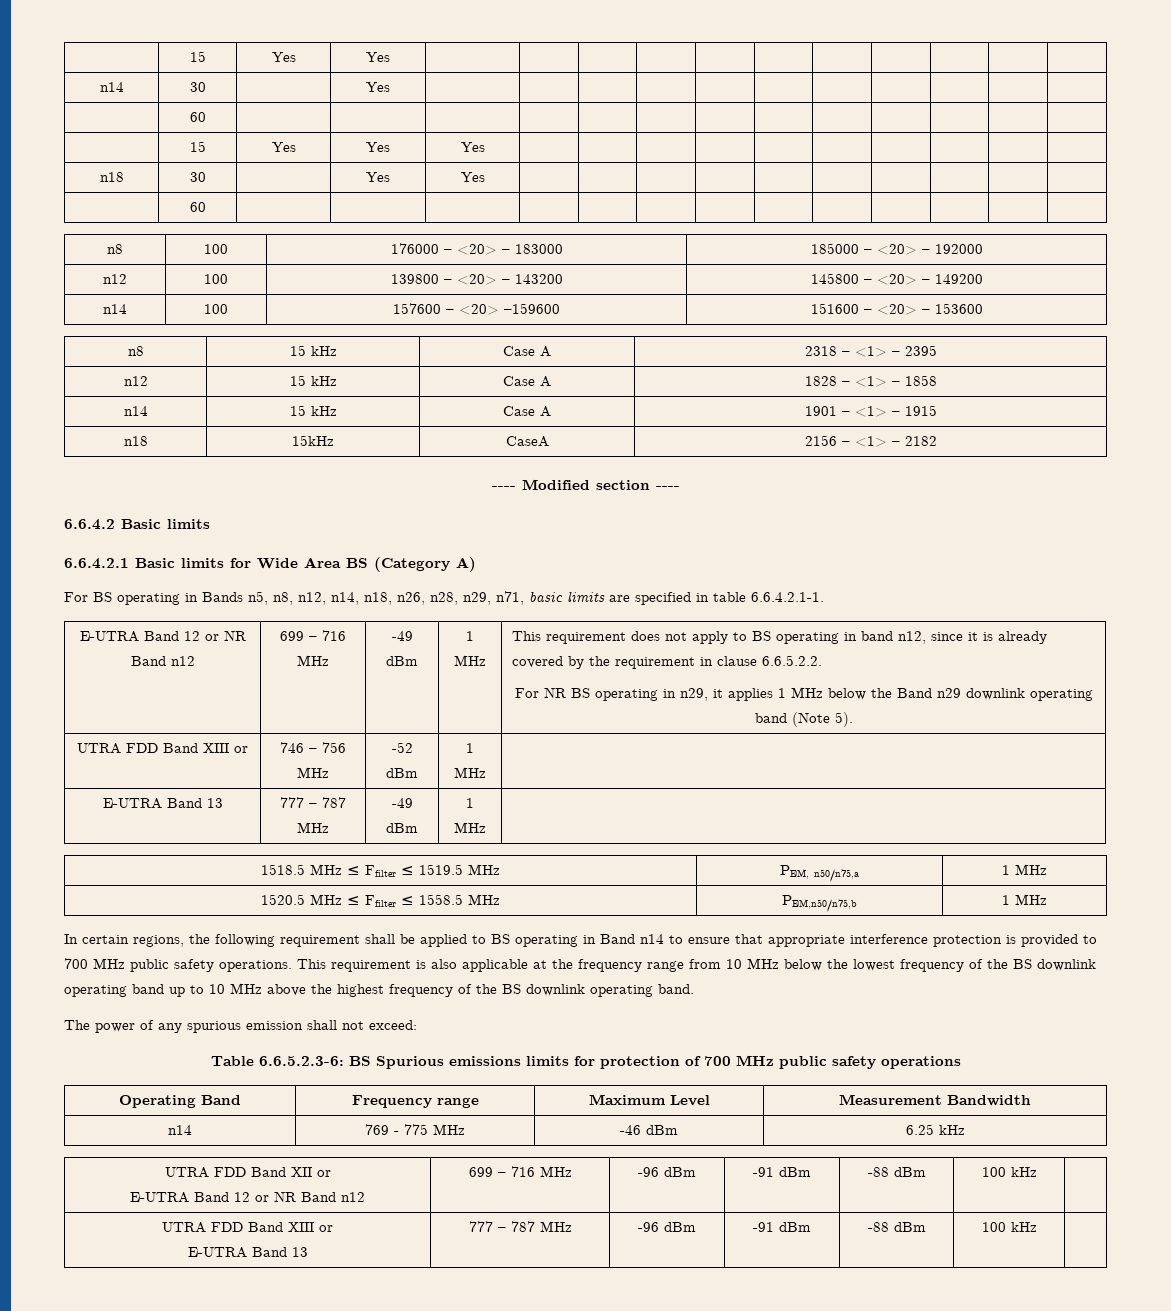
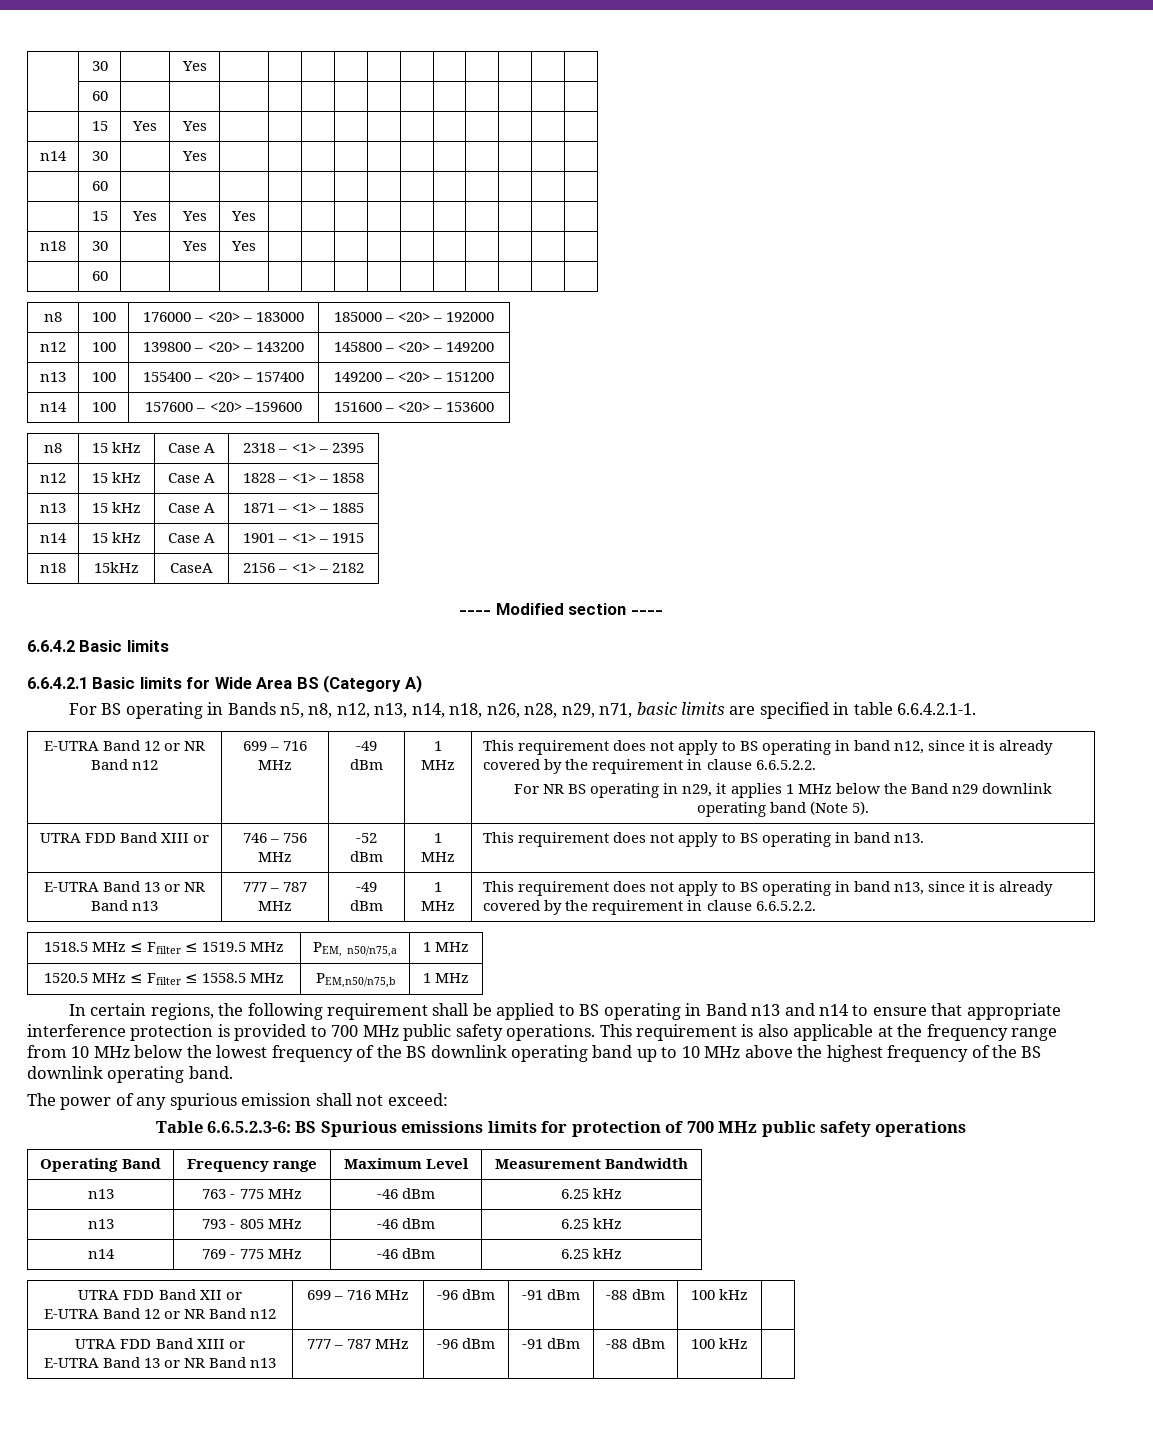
(189, 56) none -> [91,61,108,71] [181,61,207,71] [91,91,108,101] | 30 | | Yes | | | | | | | | | | | // | 60 | | | | | | | | | | | | | //
(983, 279) none -> [40,372,66,382] [91,372,116,382] [143,372,304,382] [333,372,495,382] // n13 | 100 | 155400 – <20> – 157400 | 149200 – <20> – 151200
(937, 380) none -> [40,503,66,513] [91,502,142,513] [167,503,216,513] [243,503,364,513] // n13 | 15 kHz | Case A | 1871 – <1> – 1885
(326, 598) none -> [374,703,408,718] n13,
[102,798,223,809] // E-UTRA Band 13 -> [483,832,924,847] [43,881,206,892] [90,900,159,911] This requirement does not apply to BS operating in band n13. // E-UTRA Band 13 or NR Band n13
(486, 827) none -> [483,881,1053,896] [483,900,816,915] This requirement does not apply to BS operating in band n13, since it is already covered by the requirement in clause 6.6.5.2.2.
(635, 939) none -> [751,1003,815,1016] n13 and
(1031, 1100) none -> [87,1189,114,1199] [202,1189,302,1199] [376,1188,436,1199] [560,1188,623,1199] [87,1219,114,1229] [202,1219,302,1229] [376,1218,436,1229] [560,1218,623,1229] // n13 | 763 - 775 MHz | -46 dBm | 6.25 kHz // n13 | 793 - 805 MHz | -46 dBm | 6.25 kHz
(308, 1252) none -> [164,1357,277,1368] or NR Band n13

